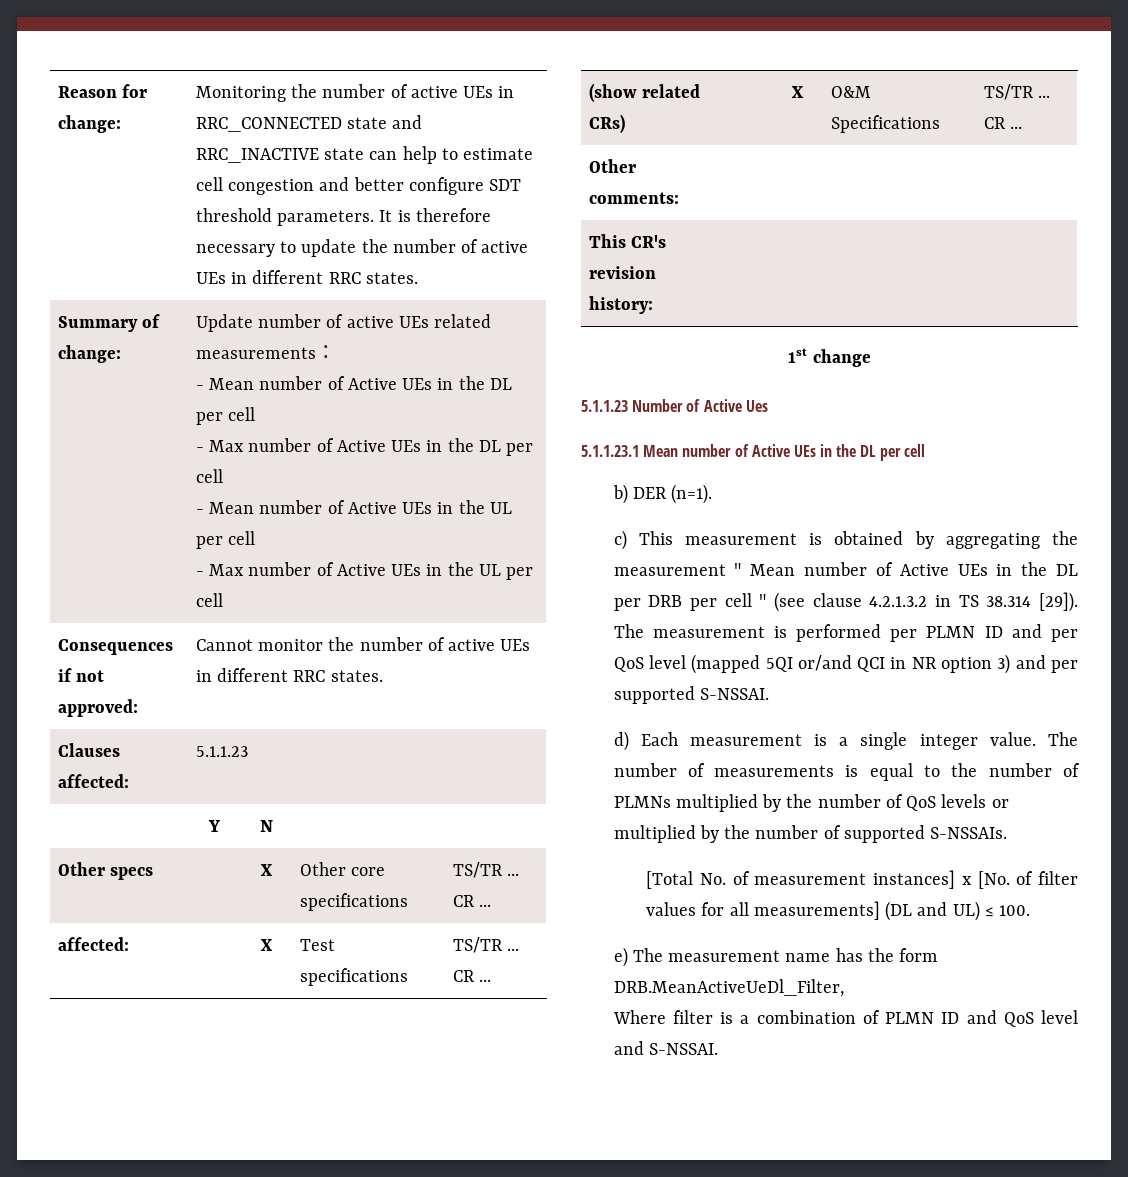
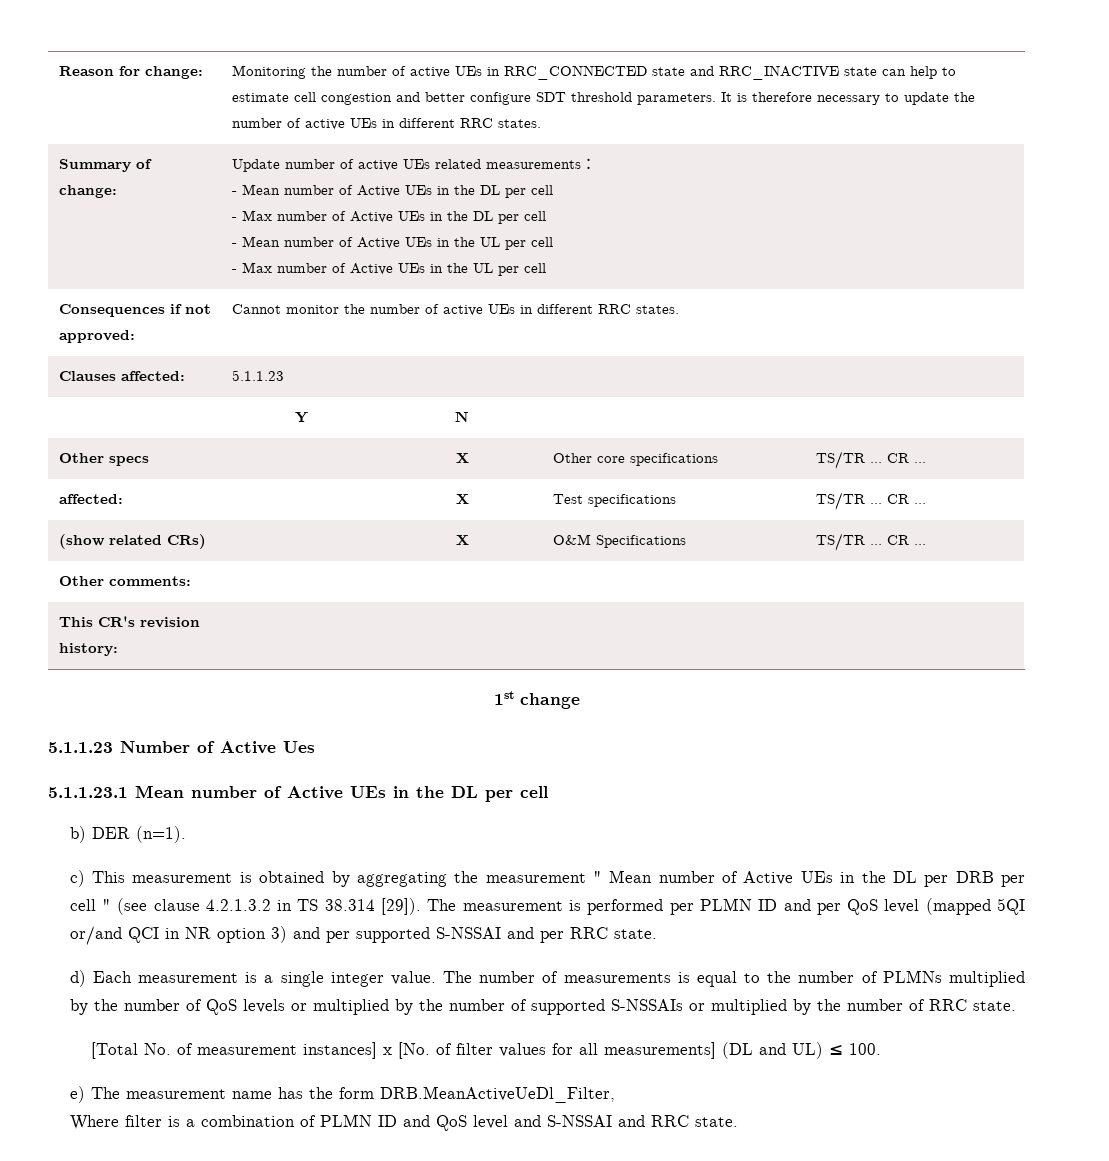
[699,688,769,700] S-NSSAI. -> [435,927,657,943] S-NSSAI and per RRC state.
[930,827,1008,839] S-NSSAIs. -> [610,999,1016,1015] S-NSSAIs or multiplied by the number of RRC state.
[648,1043,718,1055] S-NSSAI. -> [546,1115,738,1127] S-NSSAI and RRC state.

